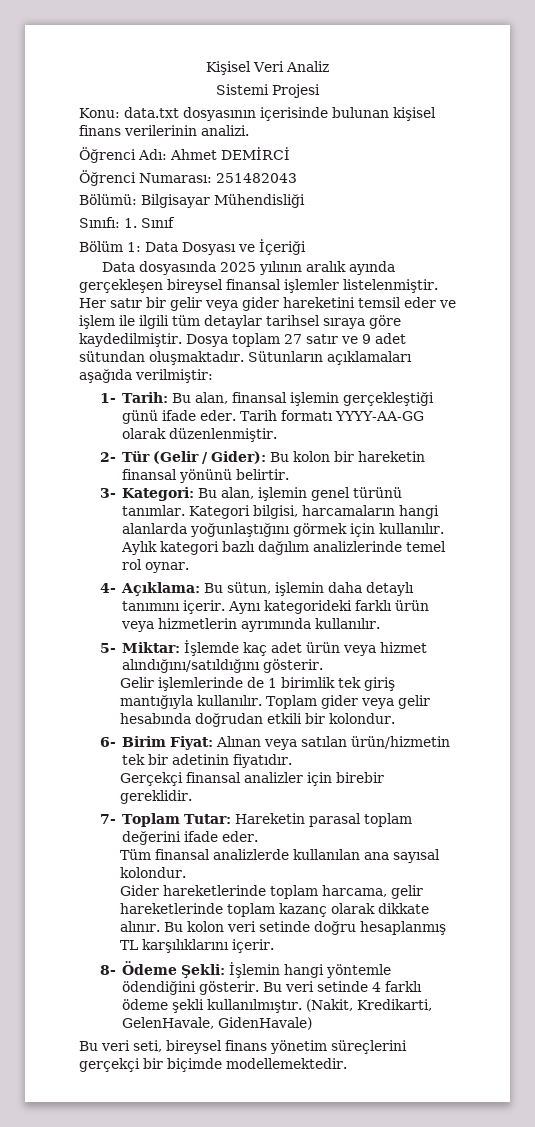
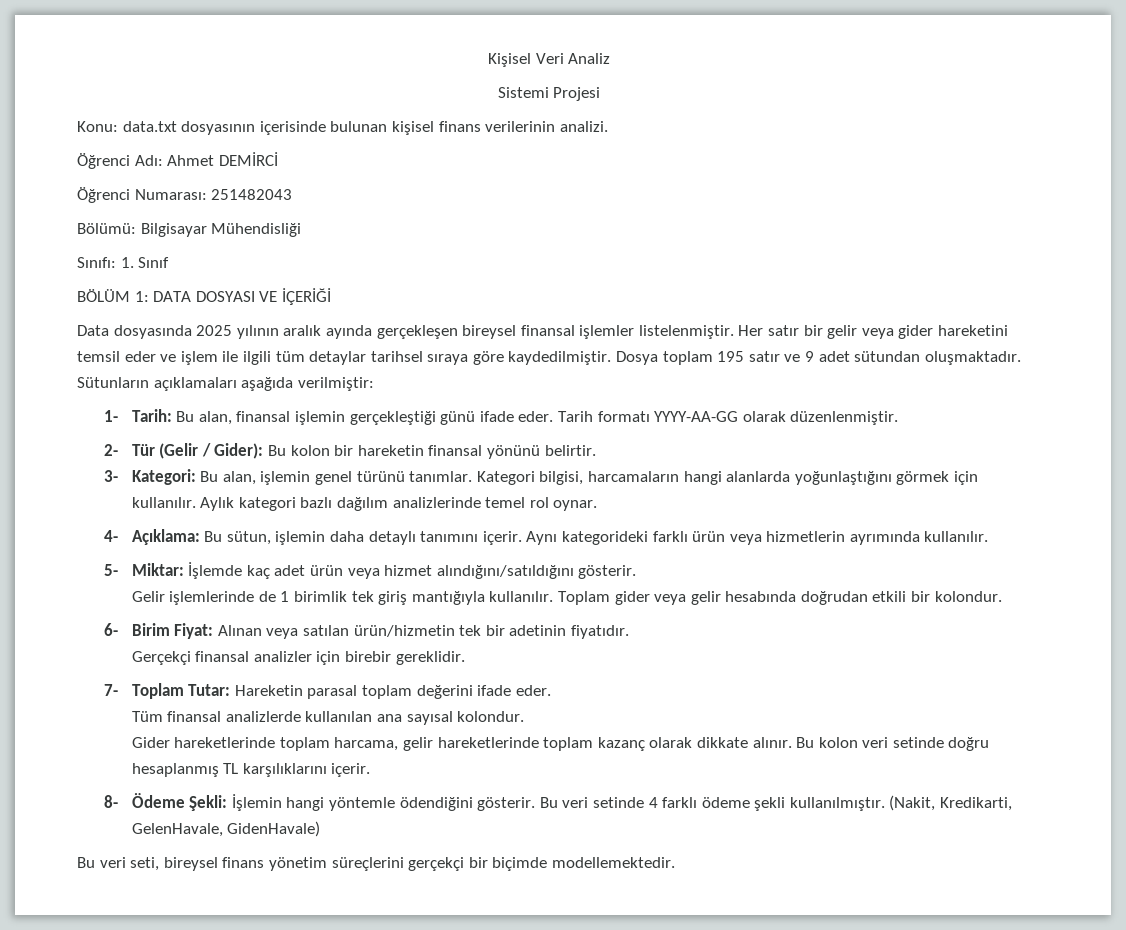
[79,239,306,255] Bölüm 1: Data Dosyası ve İçeriği -> [77,288,331,305] BÖLÜM 1: DATA DOSYASI VE İÇERİĞİ
[283,334,302,344] 27 -> [717,351,745,362] 195

